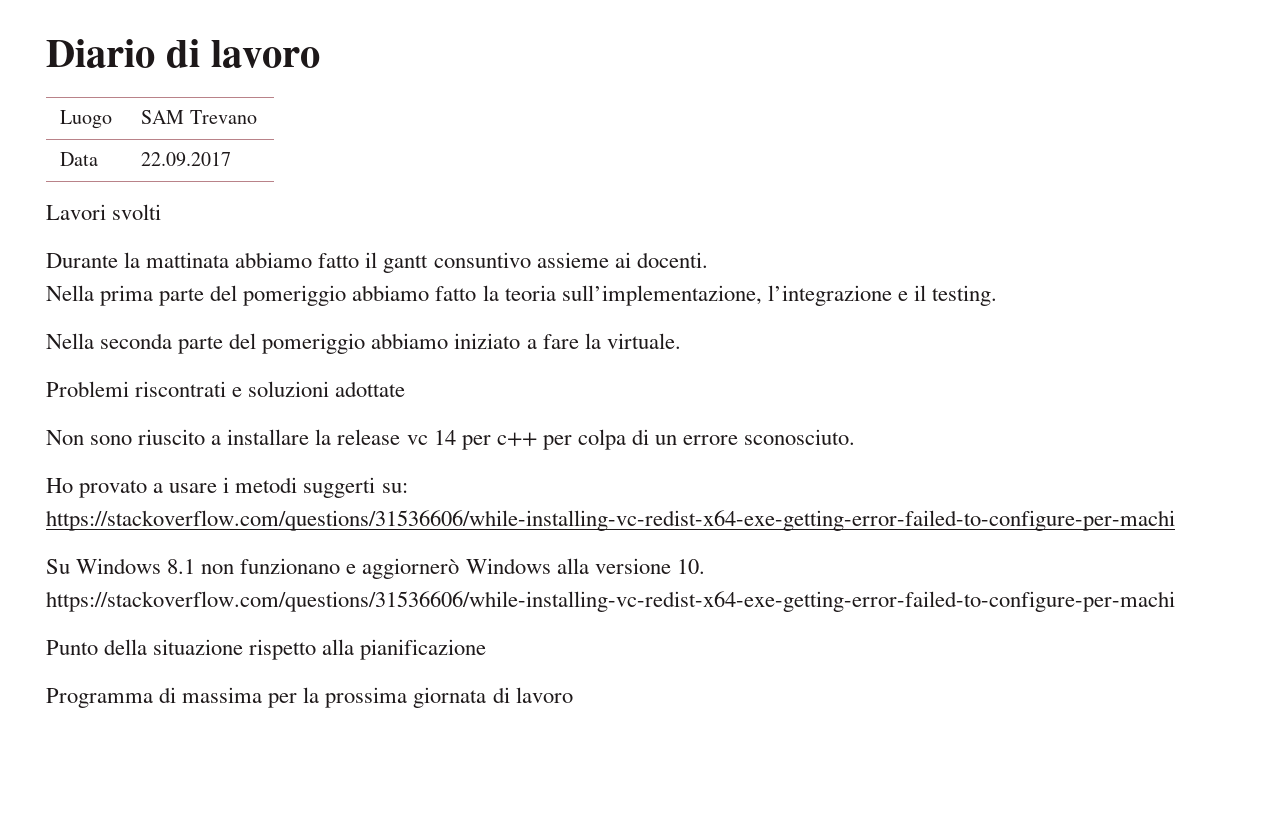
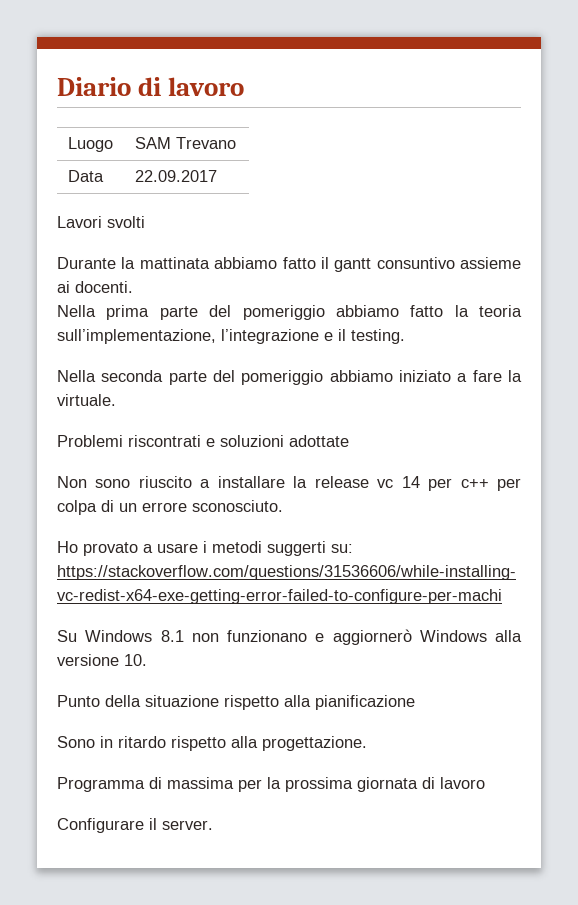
[46,591,1175,612] https://stackoverflow.com/questions/31536606/while-installing-vc-redist-x64-exe-getting-error-failed-to-configure-per-machi -> (147, 660) none
(487, 649) none -> [57,736,367,751] // Sono in ritardo rispetto alla progettazione.
(573, 695) none -> [57,818,213,833] // Configurare il server.

